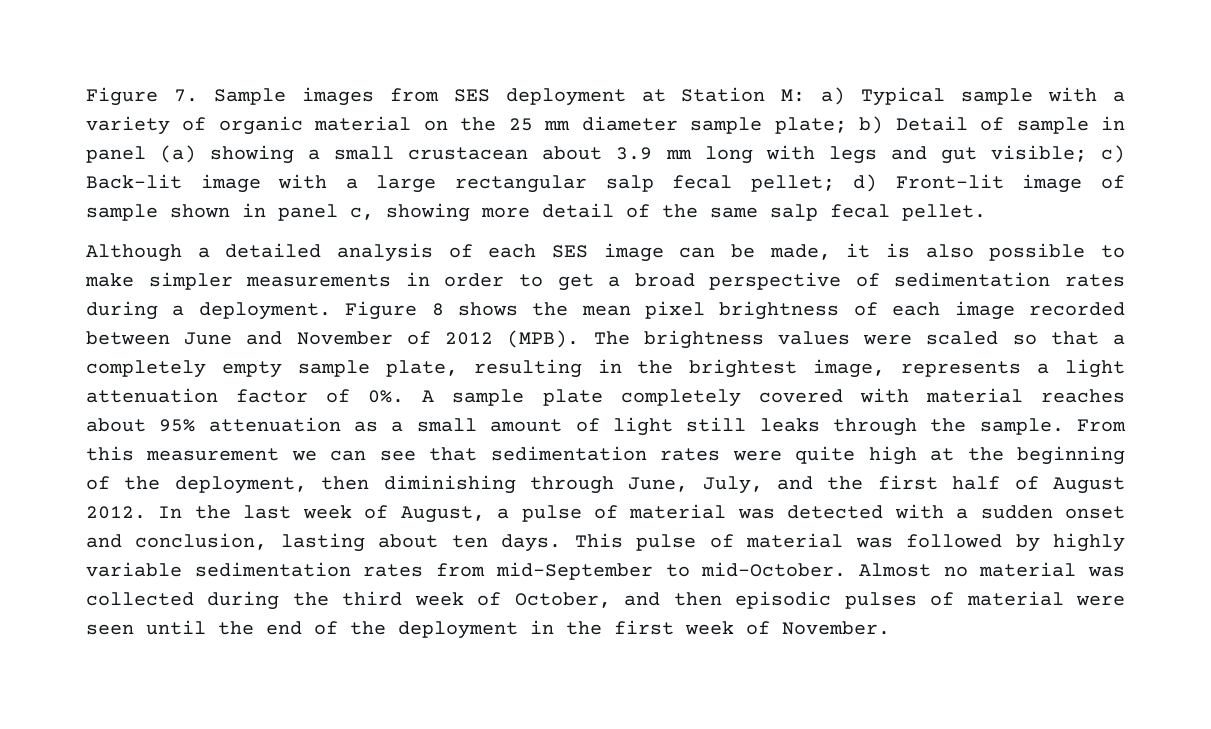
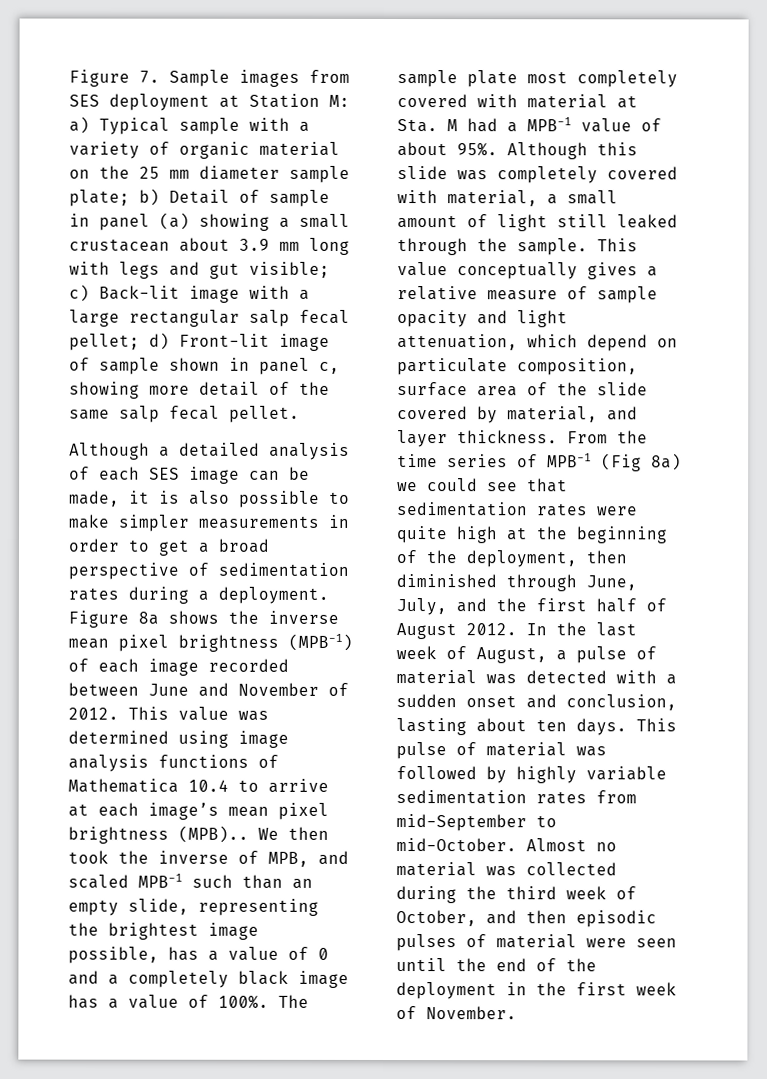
[431,303,444,316] 8 -> [138,611,159,625] 8a
[581,301,840,320] mean pixel brightness -> [268,610,339,624] [68,633,353,652] inverse mean pixel brightness (MPB-1)
[445,330,1125,349] [86,359,1125,378] [86,388,435,403] 2012 (MPB). The brightness values were scaled so that a completely empty sample plate, resulting in the brightest image, represents a light attenuation factor of 0%. A -> [68,706,269,721] [68,730,289,748] [68,754,279,772] [68,778,329,793] [68,802,329,820] [68,825,329,844] [68,850,349,867] [68,873,313,889] [68,898,319,916] [68,922,259,940] [68,946,329,964] [68,970,349,988] [68,994,309,1009] 2012. This value was determined using image analysis functions of Mathematica 10.4 to arrive at each image’s mean pixel brightness (MPB).. We then took the inverse of MPB, and scaled MPB-1 such than an empty slide, representing the brightest image possible, has a value of 0 and a completely black image has a value of 100%. The
(603, 397) none -> [527,71,568,84] most
[1041,389,1125,403] [86,417,379,432] reaches about 95% attenuation as -> [617,95,638,109] [397,117,662,133] [397,142,638,160] [397,166,678,184] [397,190,538,207] at Sta. M had a MPB-1 value of about 95%. Although this slide was completely covered with material,
[759,418,820,432] leaks -> [617,214,678,229] leaked
[1077,419,1126,432] [86,446,367,461] From this measurement we can -> [597,238,638,252] [397,262,658,280] [397,286,658,304] [397,310,568,328] [397,334,678,352] [397,358,638,376] [397,382,648,397] [397,406,638,424] [397,430,648,448] [397,453,682,472] [397,478,478,492] This value conceptually gives a relative measure of sample opacity and light attenuation, which depend on particulate composition, surface area of the slide covered by material, and layer thickness. From the time series of MPB-1 (Fig 8a) we could
[383,475,516,494] diminishing -> [396,574,497,588] diminished

